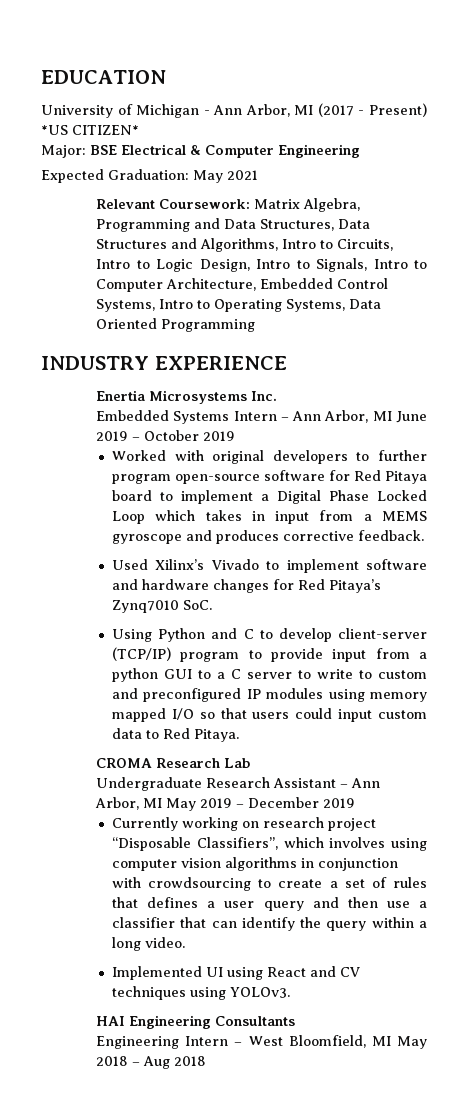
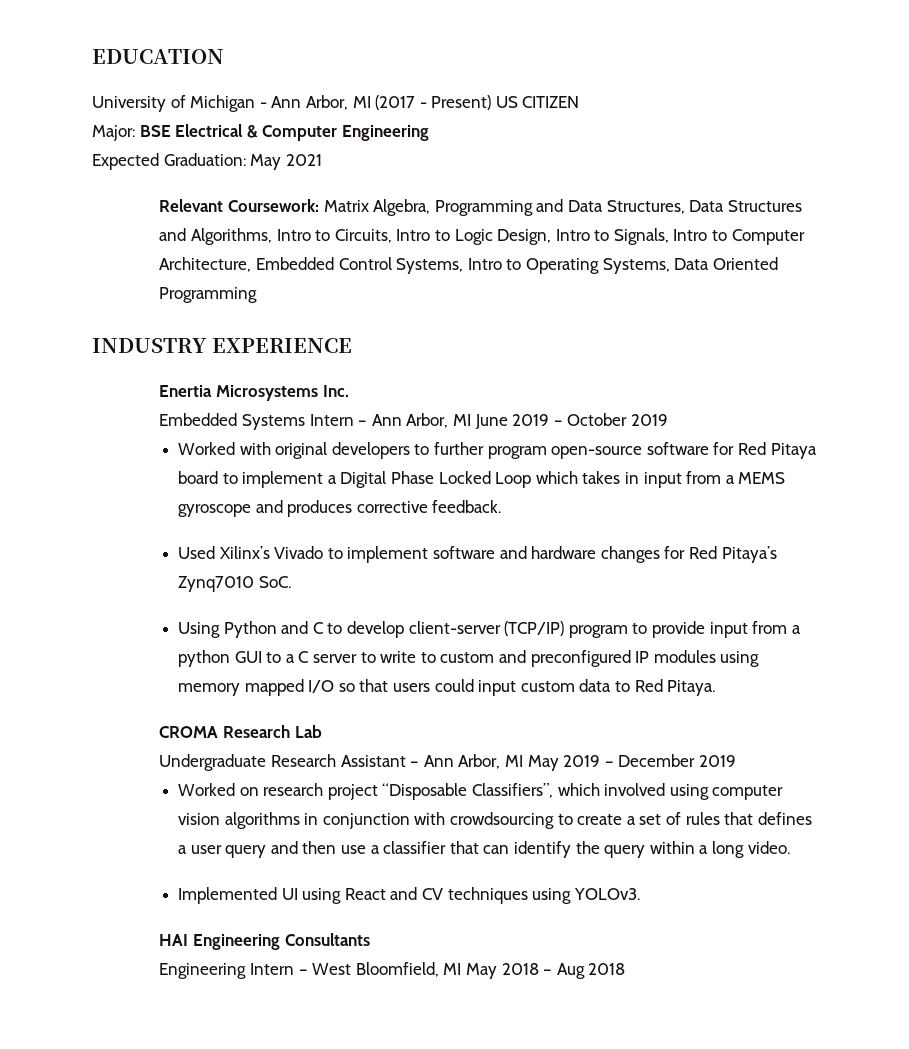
[41,125,139,135] *US CITIZEN* -> [495,96,580,108] US CITIZEN
[111,817,238,831] Currently working -> [178,783,236,796] Worked
[329,837,386,848] involves -> [604,783,666,796] involved

